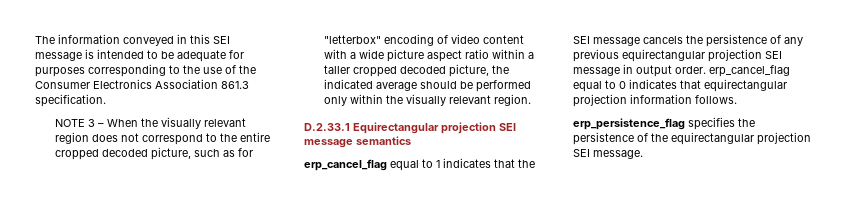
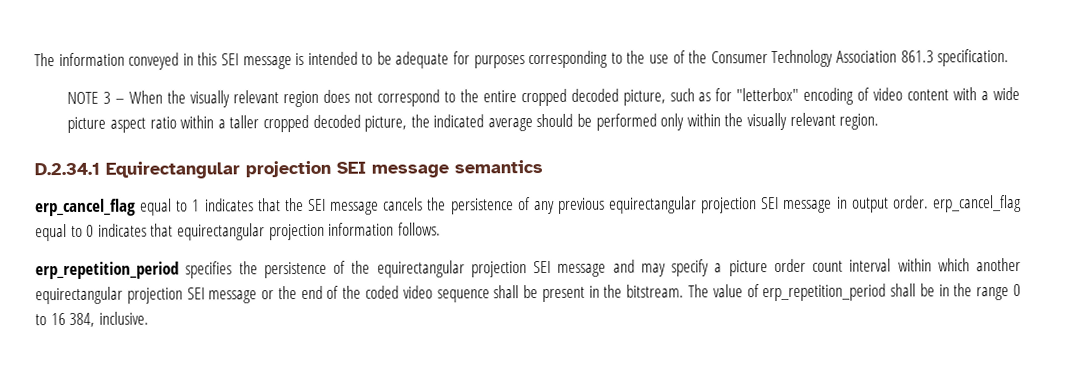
[93,79,152,89] Electronics -> [771,49,834,68] Technology
[304,123,350,131] D.2.33.1 -> [34,162,100,176] D.2.34.1
[573,118,685,130] erp_persistence_flag -> [35,261,179,280] erp_repetition_period
[593,150,643,159] message. -> [557,258,1021,277] [35,283,1022,305] [35,311,149,327] message and may specify a picture order count interval within which another equirectangular projection SEI message or the end of the coded video sequence shall be present in the bitstream. The value of erp_repetition_period shall be in the range 0 to 16 384, inclusive.

